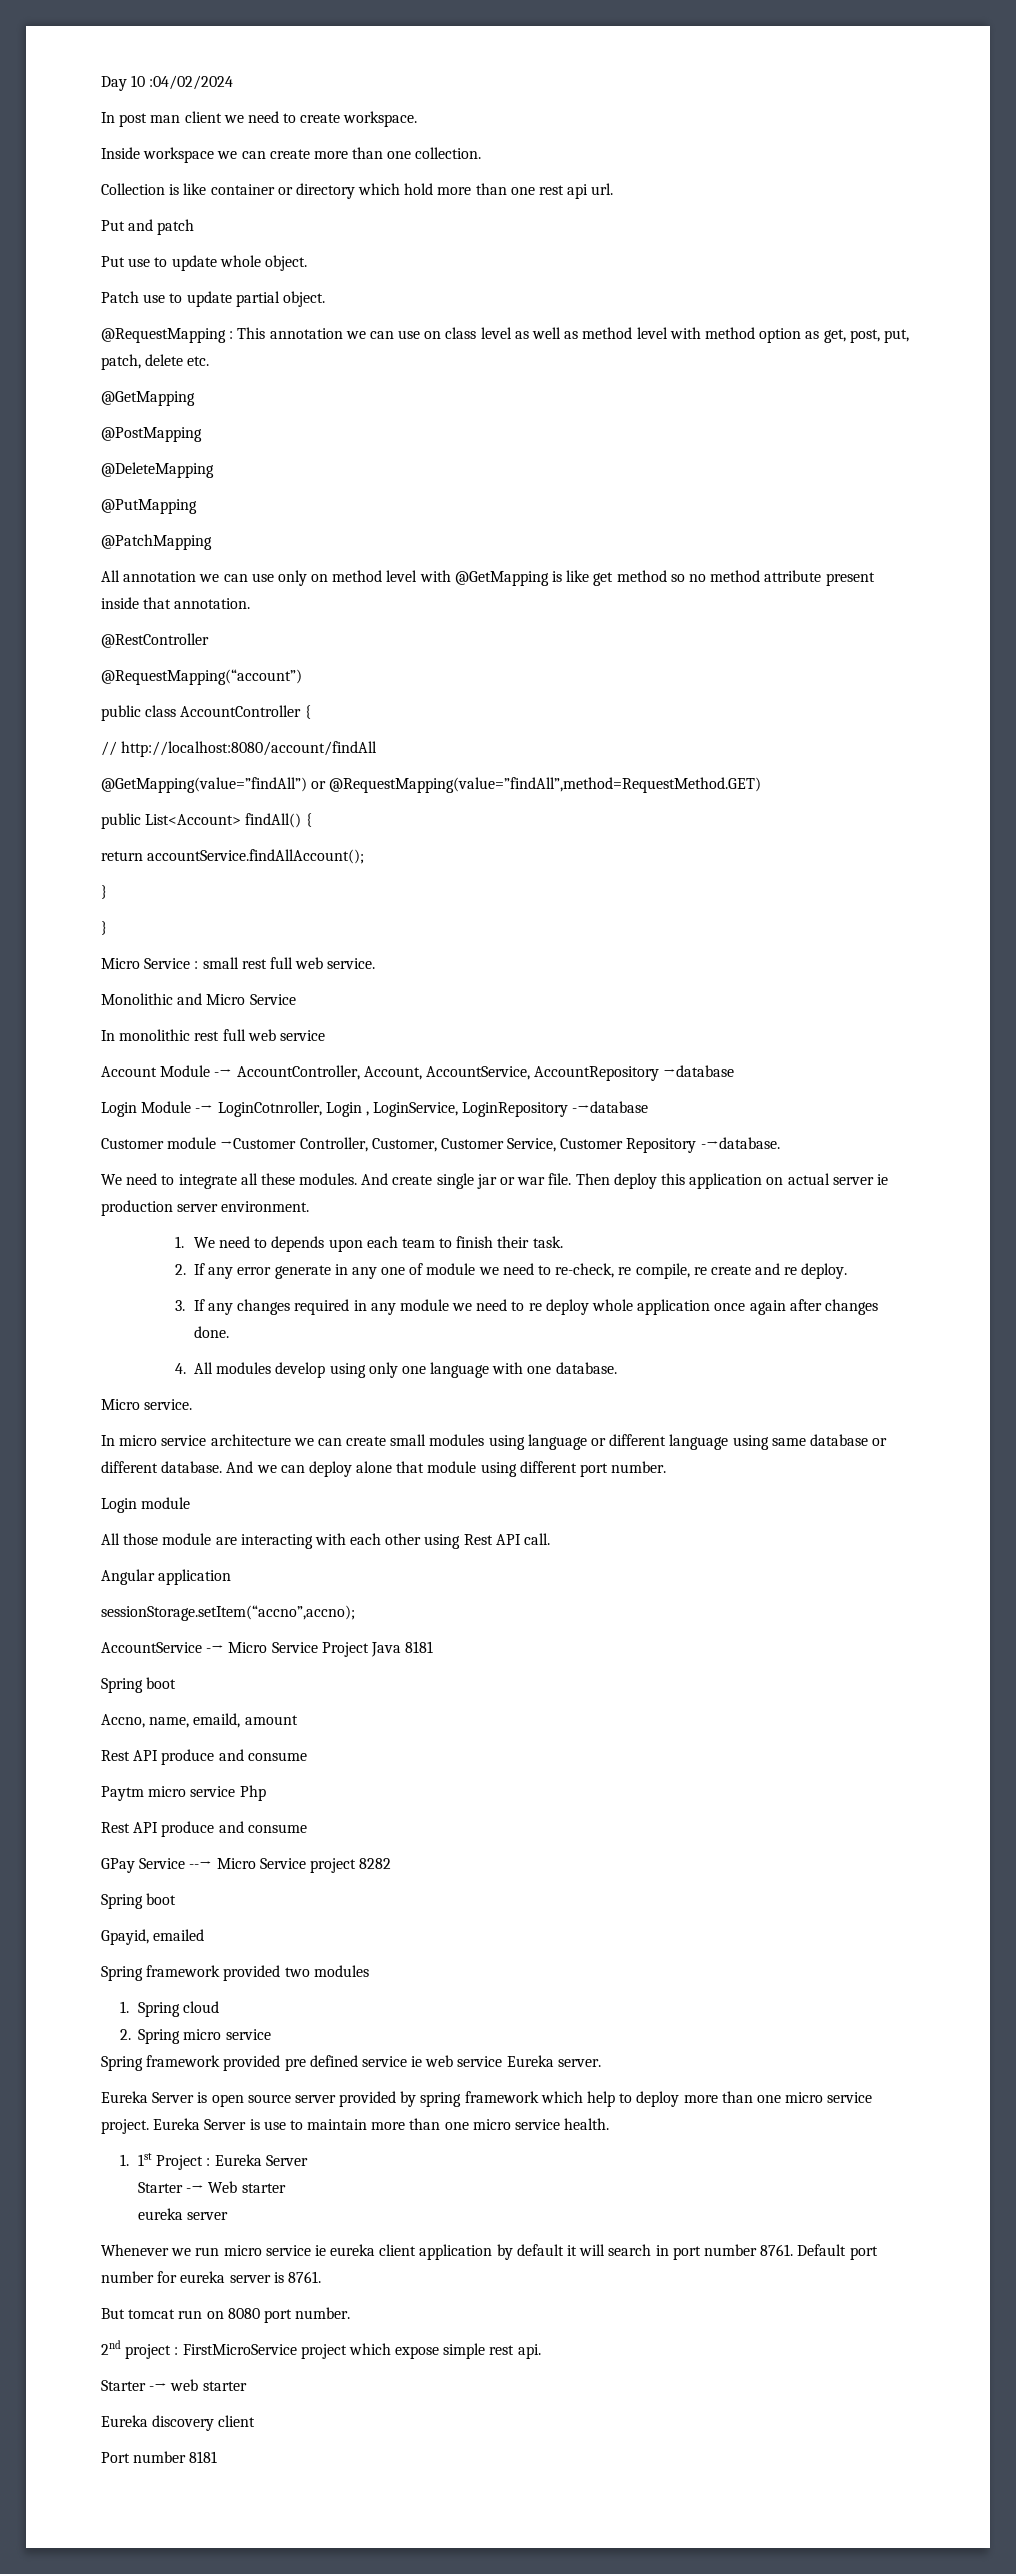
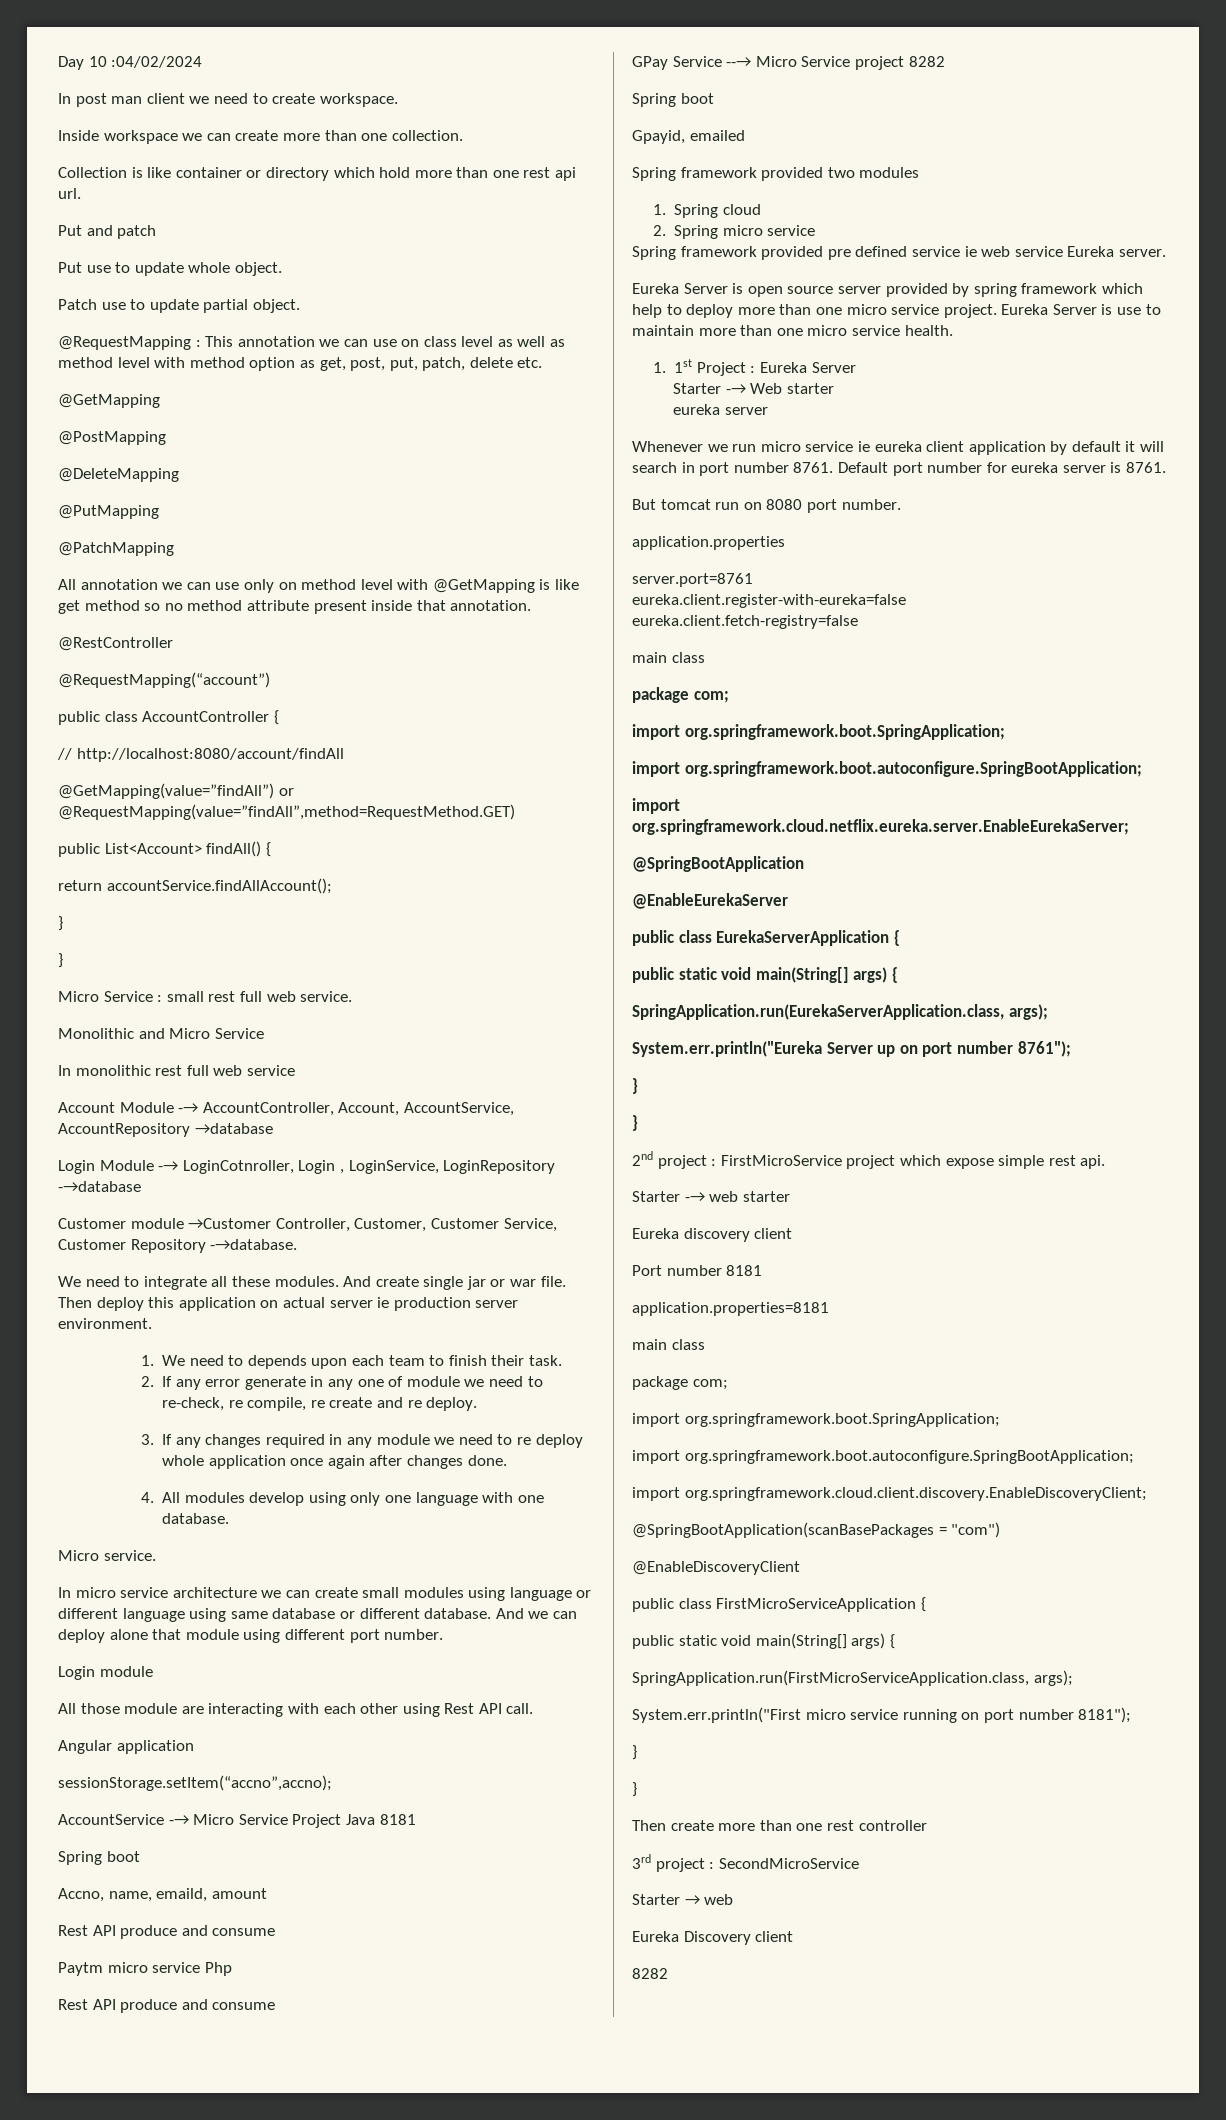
(351, 2313) none -> [632,536,785,550] [632,573,753,587] [632,594,906,608] [632,615,858,629] [632,652,705,663] [632,687,729,703] [632,724,1005,740] [632,761,1142,777] [632,798,680,814] [632,819,1129,835] [632,856,804,872] [632,893,788,909] [632,930,900,946] [632,967,898,983] [632,1004,1048,1020] [632,1041,1071,1057] [632,1078,638,1094] [632,1115,638,1131] // application.properties // server.port=8761 // eureka.client.register-with-eureka=false // eureka.client.fetch-registry=false // main class // package com; // import org.springframework.boot.SpringApplication; // import org.springframework.boot.autoconfigure.SpringBootApplication; // import org.springframework.cloud.netflix.eureka.server.EnableEurekaServer; // @SpringBootApplication // @EnableEurekaServer // public class EurekaServerApplication { // public static void main(String[] args) { // SpringApplication.run(EurekaServerApplication.class, args); // System.err.println("Eureka Server up on port number 8761"); // } // }
(218, 2457) none -> [632,1302,829,1316] [632,1339,705,1350] [632,1376,728,1390] [632,1413,1000,1427] [632,1450,1134,1464] [632,1487,1147,1501] [632,1522,1001,1538] [632,1561,800,1575] [632,1597,926,1612] [632,1633,895,1649] [632,1670,1073,1686] [632,1707,1132,1723] [632,1745,637,1760] [632,1782,637,1797] [632,1820,927,1831] [632,1854,859,1872] [632,1894,734,1905] [632,1931,794,1945] [632,1968,668,1979] // application.properties=8181 // main class // package com; // import org.springframework.boot.SpringApplication; // import org.springframework.boot.autoconfigure.SpringBootApplication; // import org.springframework.cloud.client.discovery.EnableDiscoveryClient; // @SpringBootApplication(scanBasePackages = "com") // @EnableDiscoveryClient // public class FirstMicroServiceApplication { // public static void main(String[] args) { // SpringApplication.run(FirstMicroServiceApplication.class, args); // System.err.println("First micro service running on port number 8181"); // } // } // Then create more than one rest controller // 3rd project : SecondMicroService // Starter → web // Eureka Discovery client // 8282

